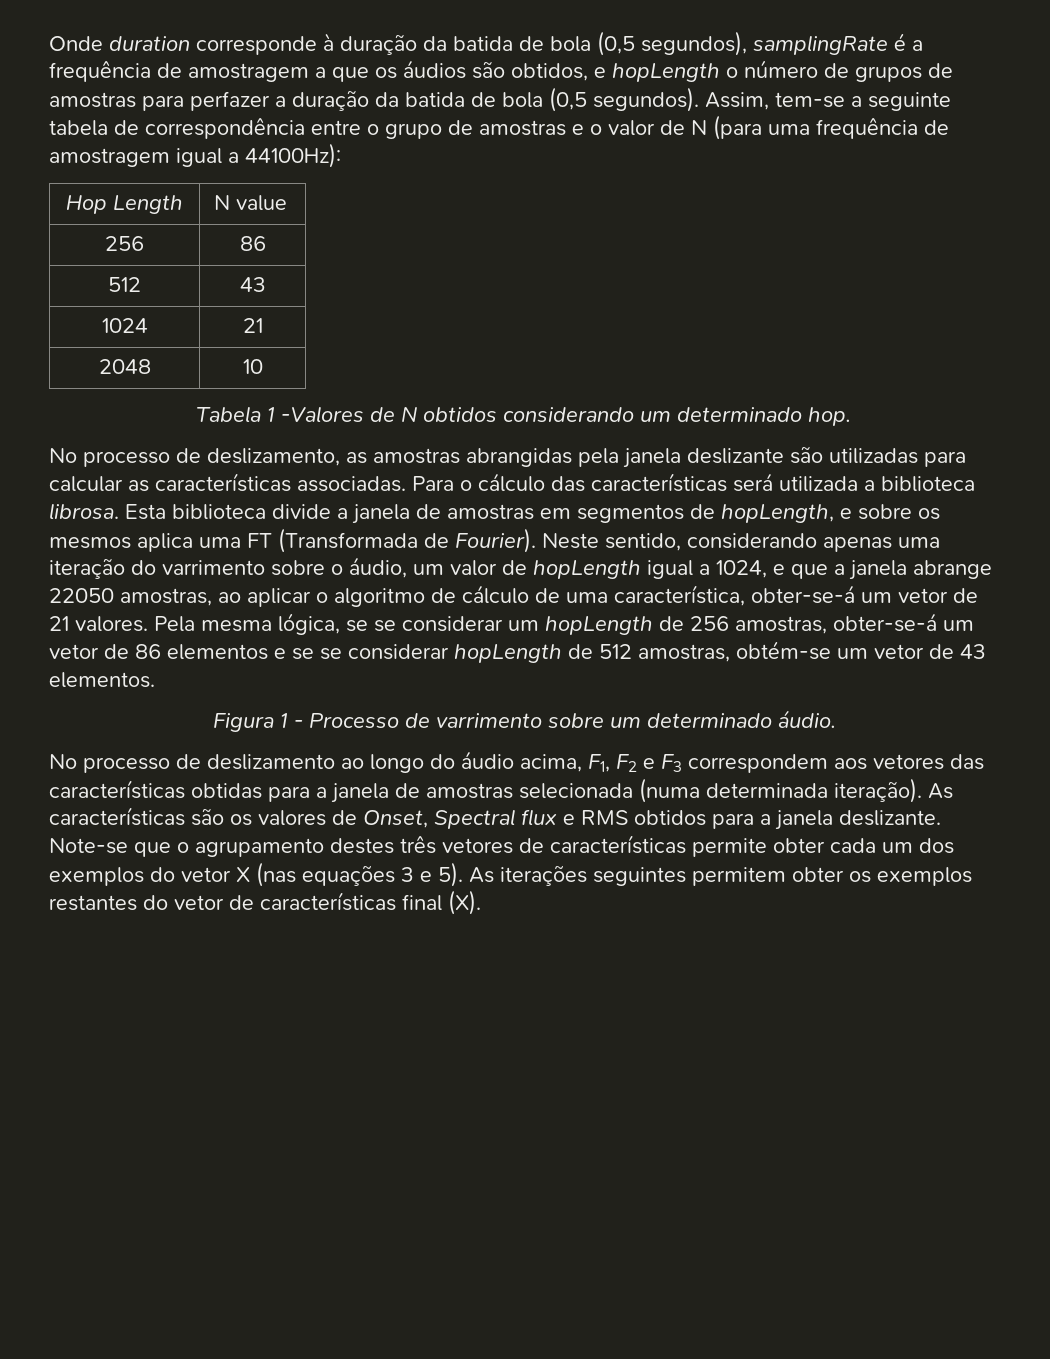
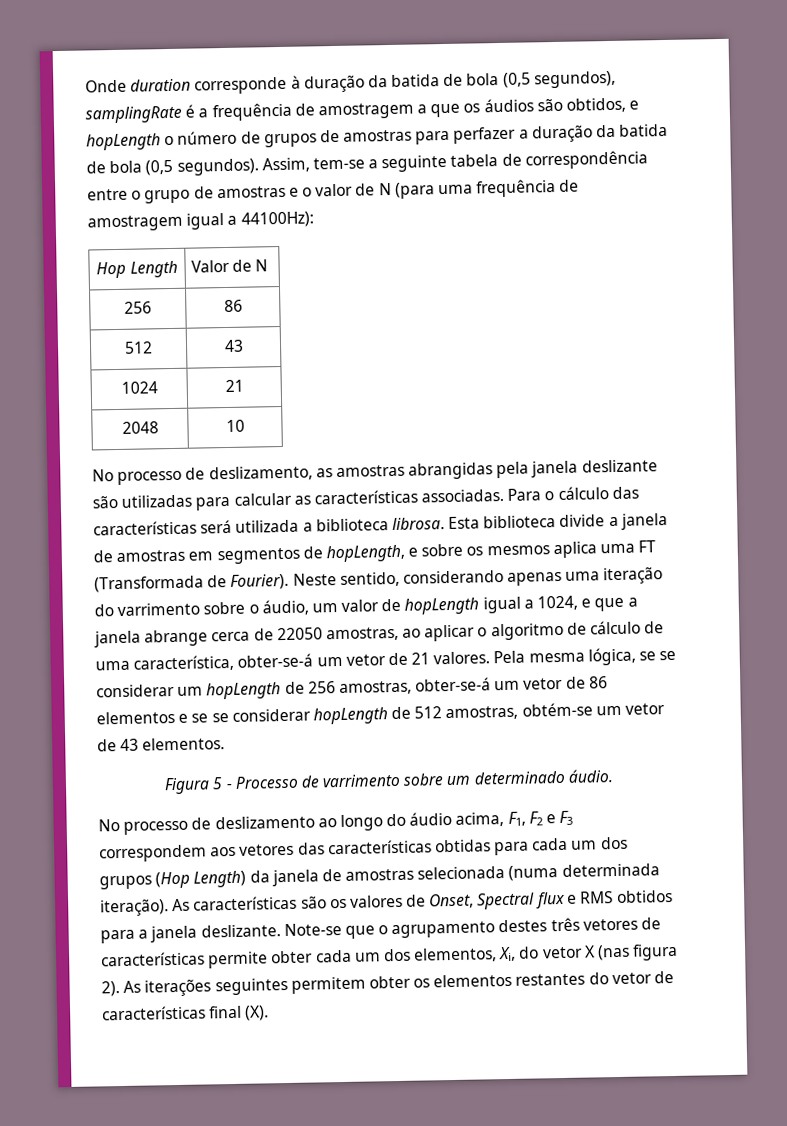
[214,195,288,211] N value -> [191,259,269,273] Valor de N
[197,406,851,426] // Tabela 1 -Valores de N obtidos considerando um determinado hop. -> (245, 426) none
(992, 569) none -> [211,628,274,642] cerca de
[279,713,288,728] 1 -> [212,777,224,790] 5
[316,787,327,798] a -> [532,836,628,851] [99,870,270,890] cada um dos grupos (Hop Length) da
[49,867,144,886] exemplos -> [414,946,517,963] elementos, Xi,
[302,862,463,887] equações 3 e 5). -> [632,943,679,961] [101,981,120,997] figura 2).
[877,867,972,886] exemplos -> [433,973,513,988] elementos

